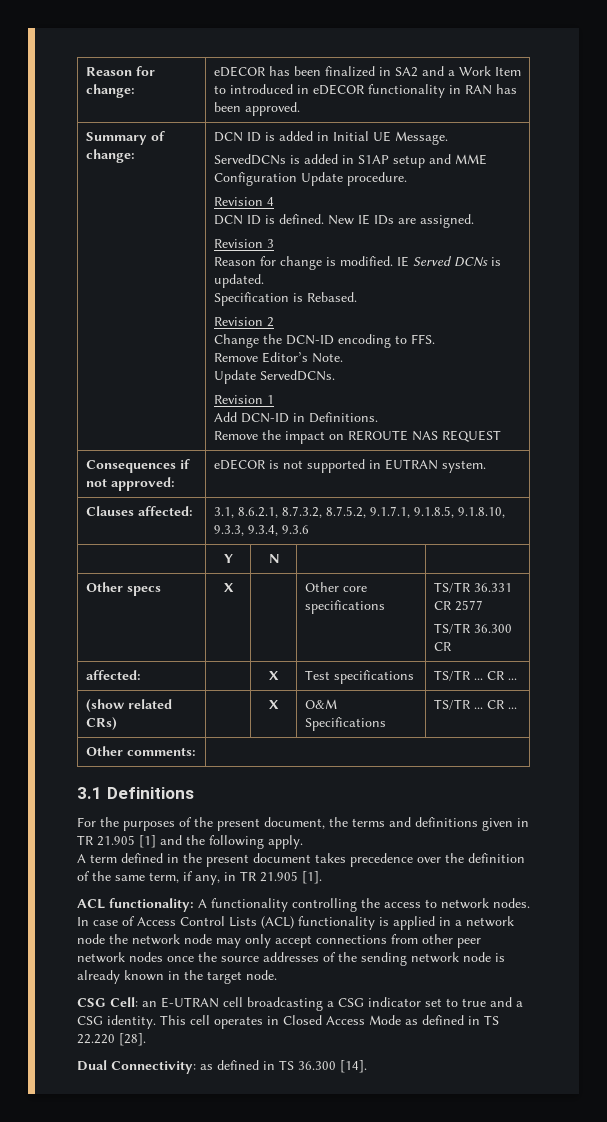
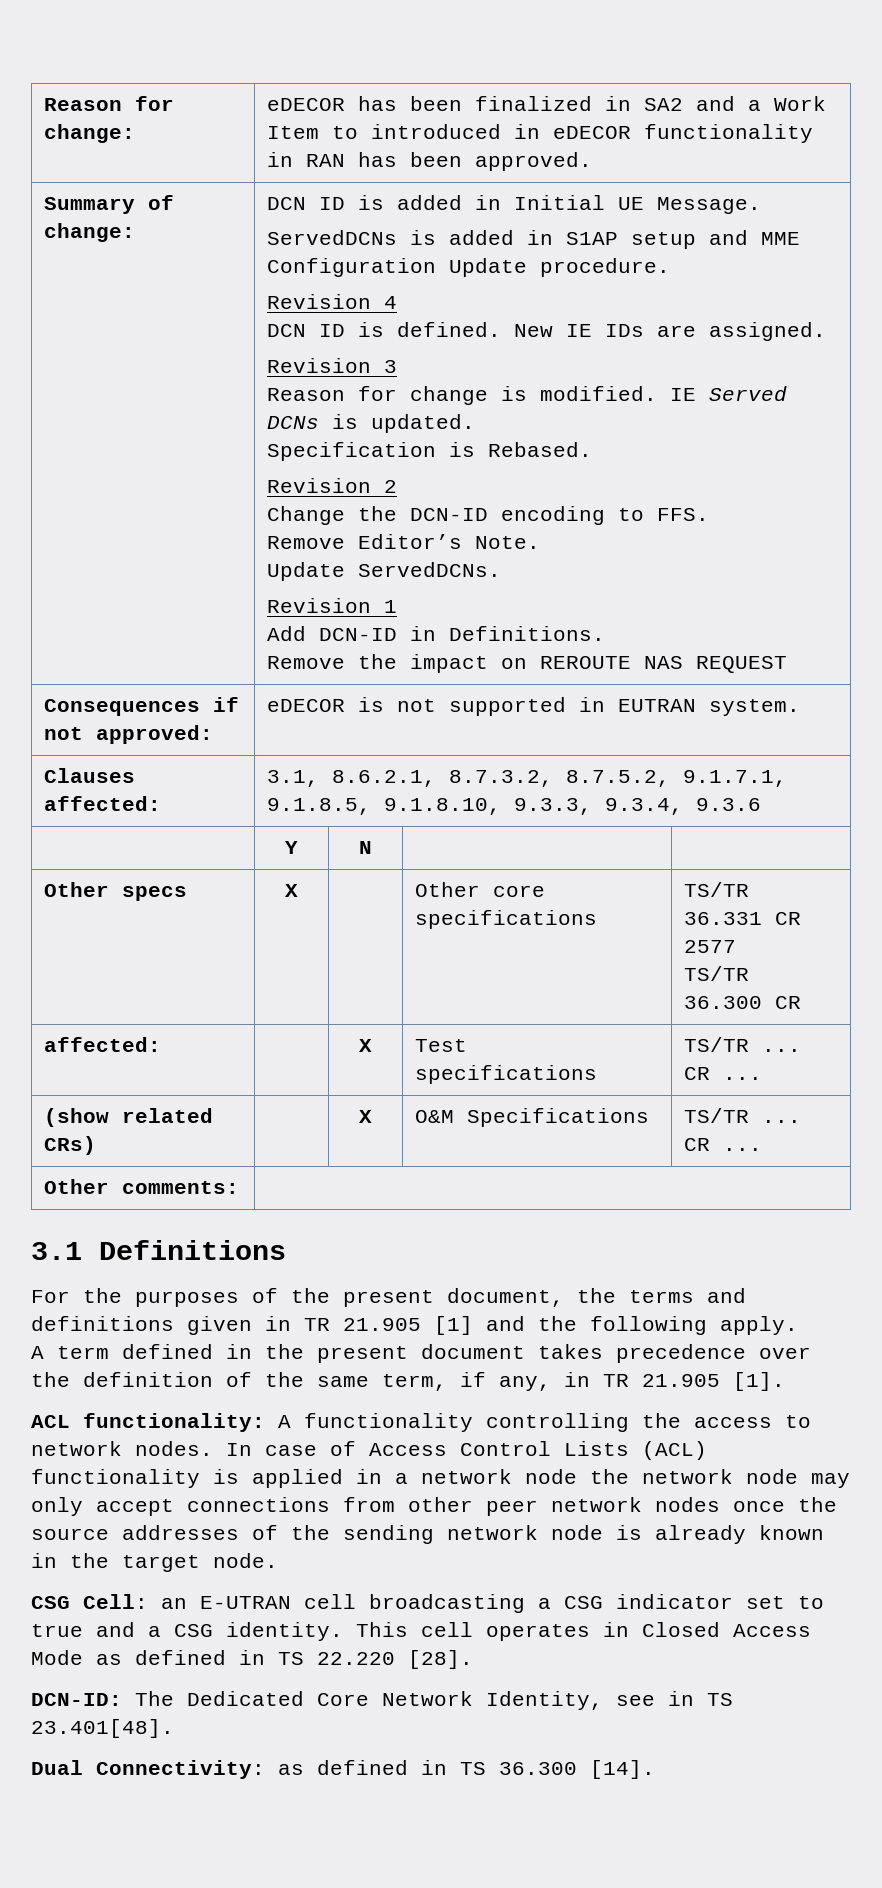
(146, 1039) none -> [31,1691,733,1710] [31,1719,174,1738] // DCN-ID: The Dedicated Core Network Identity, see in TS 23.401[48].

